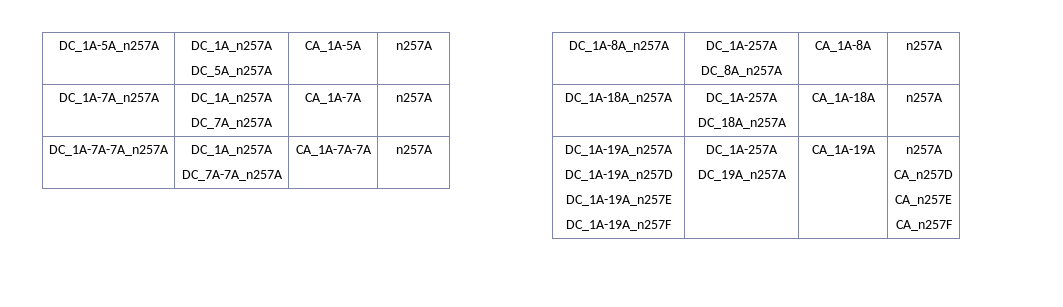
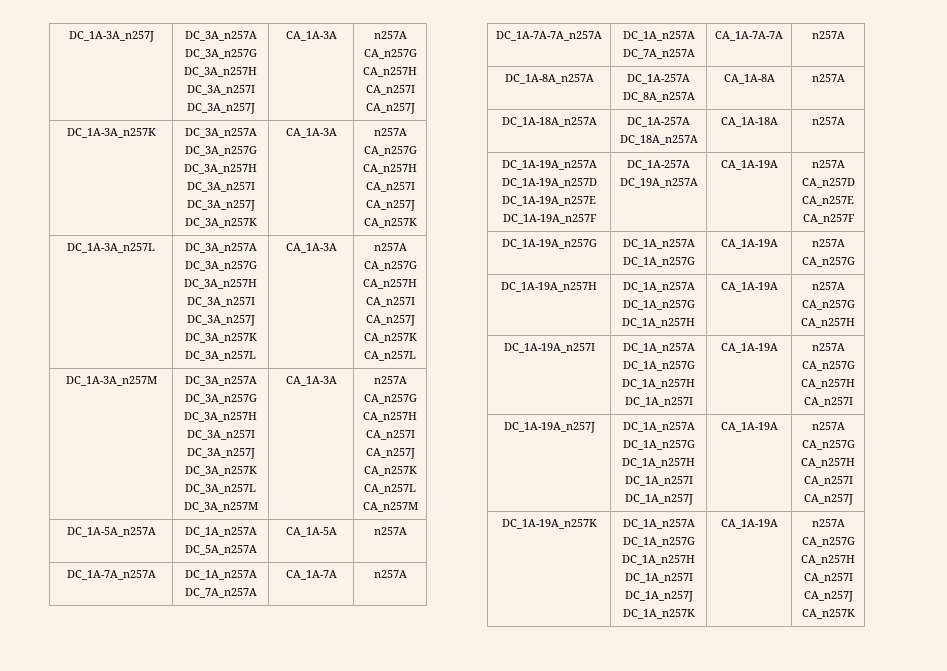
(58, 46) none -> [68,31,154,42] [184,31,257,41] [184,49,257,59] [184,67,257,77] [186,85,255,95] [186,103,255,114] [285,31,337,41] [373,31,407,39] [363,49,417,59] [363,67,417,77] [365,85,415,95] [365,103,415,114] [66,128,156,138] [184,128,257,138] [184,146,257,156] [184,164,257,174] [186,182,255,192] [186,200,255,211] [184,218,257,228] [285,128,337,138] [373,128,407,136] [363,146,417,156] [363,164,417,174] [365,182,415,192] [365,200,415,211] [363,218,417,228] [67,243,155,253] [184,243,257,253] [184,261,257,271] [184,279,257,289] [186,297,255,307] [186,315,255,326] [184,333,257,343] [185,351,256,361] [285,243,337,253] [373,243,407,251] [363,261,417,271] [363,279,417,289] [365,297,415,307] [365,315,415,326] [363,333,417,343] [364,351,416,361] [65,376,157,386] [184,376,257,386] [184,394,257,404] [184,412,257,422] [186,430,255,440] [186,448,255,459] [184,466,257,476] [185,484,256,494] [183,502,258,512] [285,376,337,386] [373,376,407,384] [363,394,417,404] [363,412,417,422] [365,430,415,440] [365,448,415,459] [363,466,417,476] [364,484,416,494] [362,502,418,512] DC_1A-3A_n257J | DC_3A_n257A // DC_3A_n257G // DC_3A_n257H // DC_3A_n257I // DC_3A_n257J | CA_1A-3A | n257A // CA_n257G // CA_n257H // CA_n257I // CA_n257J // DC_1A-3A_n257K | DC_3A_n257A // DC_3A_n257G // DC_3A_n257H // DC_3A_n257I // DC_3A_n257J // DC_3A_n257K | CA_1A-3A | n257A // CA_n257G // CA_n257H // CA_n257I // CA_n257J // CA_n257K // DC_1A-3A_n257L | DC_3A_n257A // DC_3A_n257G // DC_3A_n257H // DC_3A_n257I // DC_3A_n257J // DC_3A_n257K // DC_3A_n257L | CA_1A-3A | n257A // CA_n257G // CA_n257H // CA_n257I // CA_n257J // CA_n257K // CA_n257L // DC_1A-3A_n257M | DC_3A_n257A // DC_3A_n257G // DC_3A_n257H // DC_3A_n257I // DC_3A_n257J // DC_3A_n257K // DC_3A_n257L // DC_3A_n257M | CA_1A-3A | n257A // CA_n257G // CA_n257H // CA_n257I // CA_n257J // CA_n257K // CA_n257L // CA_n257M //
[181,170,283,181] DC_7A-7A_n257A -> [622,49,695,59] DC_7A_n257A
(953, 225) none -> [501,239,597,249] [622,239,695,249] [622,257,695,267] [720,239,778,249] [811,239,845,247] [801,257,855,267] [501,282,597,292] [622,282,695,292] [622,300,695,310] [622,318,695,328] [720,282,778,292] [811,282,845,290] [801,300,855,310] [801,318,855,328] [503,343,595,353] [622,343,695,353] [622,361,695,371] [622,379,695,389] [624,397,693,407] [720,343,778,353] [811,343,845,351] [801,361,855,371] [801,379,855,389] [803,397,853,407] [503,422,595,433] [622,422,695,432] [622,440,695,450] [622,458,695,468] [624,476,693,486] [624,494,693,505] [720,422,778,432] [811,422,845,430] [801,440,855,450] [801,458,855,468] [803,476,853,486] [803,494,853,505] [501,519,597,529] [622,519,695,529] [622,537,695,547] [622,555,695,565] [624,573,693,583] [624,591,693,602] [622,609,695,619] [720,519,778,529] [811,519,845,527] [801,537,855,547] [801,555,855,565] [803,573,853,583] [803,591,853,602] [801,609,855,619] // DC_1A-19A_n257G | DC_1A_n257A // DC_1A_n257G | CA_1A-19A | n257A // CA_n257G // DC_1A-19A_n257H | DC_1A_n257A // DC_1A_n257G // DC_1A_n257H | CA_1A-19A | n257A // CA_n257G // CA_n257H // DC_1A-19A_n257I | DC_1A_n257A // DC_1A_n257G // DC_1A_n257H // DC_1A_n257I | CA_1A-19A | n257A // CA_n257G // CA_n257H // CA_n257I // DC_1A-19A_n257J | DC_1A_n257A // DC_1A_n257G // DC_1A_n257H // DC_1A_n257I // DC_1A_n257J | CA_1A-19A | n257A // CA_n257G // CA_n257H // CA_n257I // CA_n257J // DC_1A-19A_n257K | DC_1A_n257A // DC_1A_n257G // DC_1A_n257H // DC_1A_n257I // DC_1A_n257J // DC_1A_n257K | CA_1A-19A | n257A // CA_n257G // CA_n257H // CA_n257I // CA_n257J // CA_n257K

